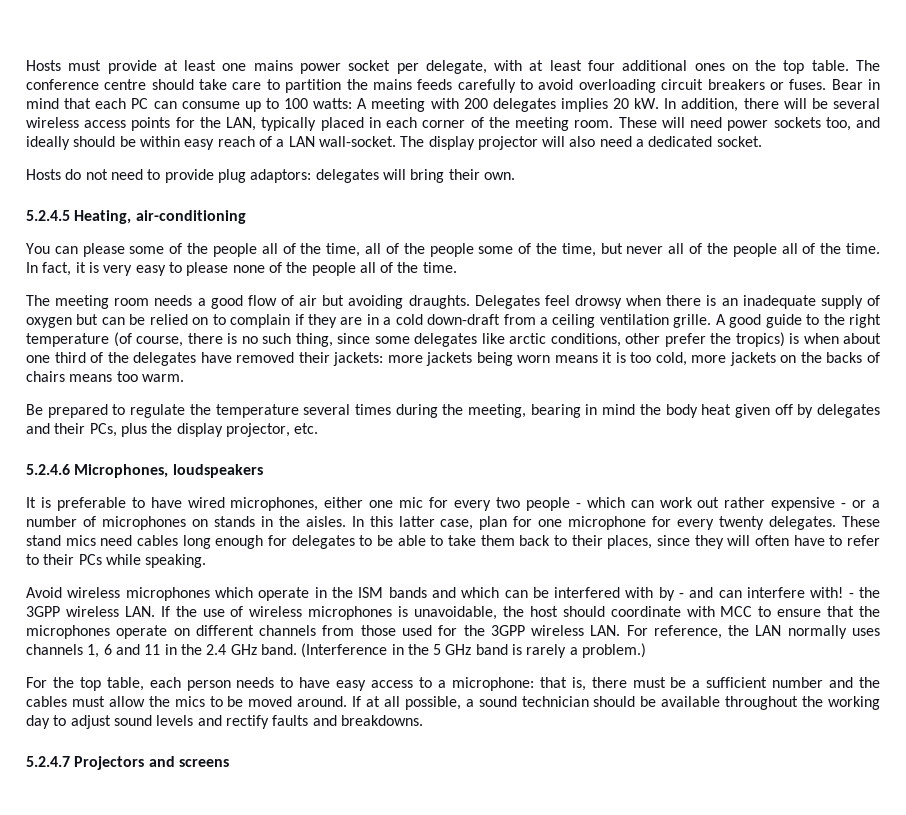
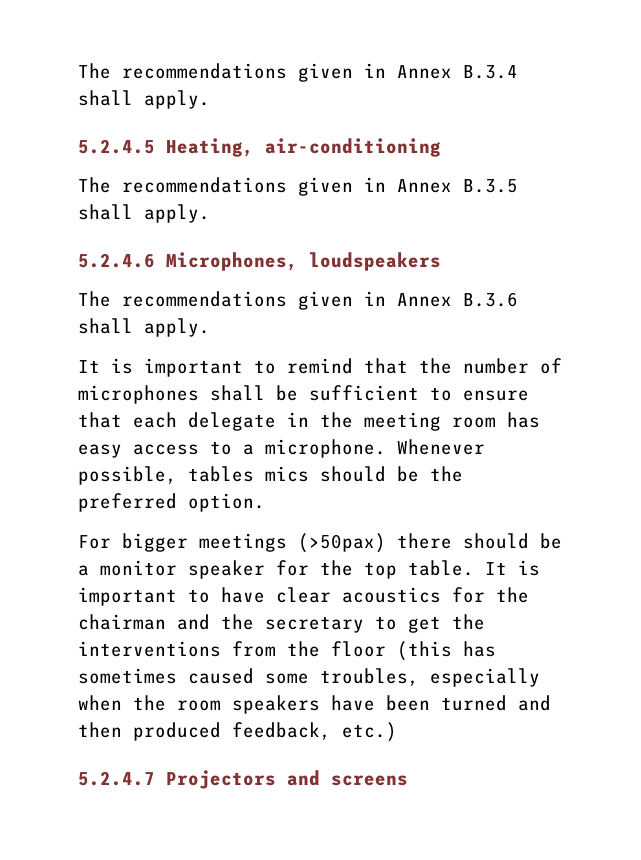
[26,60,881,74] [26,79,880,93] [26,98,881,112] [26,117,880,131] [26,136,762,150] [26,169,515,183] [26,210,246,224] [26,243,880,257] [26,262,457,276] [26,295,880,309] [26,314,882,328] [26,332,881,347] [26,352,880,366] [26,371,184,382] [26,404,881,418] [26,423,319,437] [26,464,263,478] [26,497,881,511] [26,516,881,530] [26,535,880,549] [26,554,207,568] [26,587,881,601] [26,606,880,620] [26,625,881,639] [26,643,647,658] [26,677,881,691] [26,696,881,710] [26,715,423,729] Hosts must provide at least one mains power socket per delegate, with at least four additional ones on the top table. The conference centre should take care to partition the mains feeds carefully to avoid overloading circuit breakers or fuses. Bear in mind that each PC can consume up to 100 watts: A meeting with 200 delegates implies 20 kW. In addition, there will be several wireless access points for the LAN, typically placed in each corner of the meeting room. These will need power sockets too, and ideally should be within easy reach of a LAN wall-socket. The display projector will also need a dedicated socket. // Hosts do not need to provide plug adaptors: delegates will bring their own. // 5.2.4.5 Heating, air-conditioning // You can please some of the people all of the time, all of the people some of the time, but never all of the people all of the time. In fact, it is very easy to please none of the people all of the time. // The meeting room needs a good flow of air but avoiding draughts. Delegates feel drowsy when there is an inadequate supply of oxygen but can be relied on to complain if they are in a cold down-draft from a ceiling ventilation grille. A good guide to the right temperature (of course, there is no such thing, since some delegates like arctic conditions, other prefer the tropics) is when about one third of the delegates have removed their jackets: more jackets being worn means it is too cold, more jackets on the backs of chairs means too warm. // Be prepared to regulate the temperature several times during the meeting, bearing in mind the body heat given off by delegates and their PCs, plus the display projector, etc. // 5.2.4.6 Microphones, loudspeakers // It is preferable to have wired microphones, either one mic for every two people - which can work out rather expensive - or a number of microphones on stands in the aisles. In this latter case, plan for one microphone for every twenty delegates. These stand mics need cables long enough for delegates to be able to take them back to their places, since they will often have to refer to their PCs while speaking. // Avoid wireless microphones which operate in the ISM bands and which can be interfered with by - and can interfere with! - the 3GPP wireless LAN. If the use of wireless microphones is unavoidable, the host should coordinate with MCC to ensure that the microphones operate on different channels from those used for the 3GPP wireless LAN. For reference, the LAN normally uses channels 1, 6 and 11 in the 2.4 GHz band. (Interference in the 5 GHz band is rarely a problem.) // For the top table, each person needs to have easy access to a microphone: that is, there must be a sufficient number and the cables must allow the mics to be moved around. If at all possible, a sound technician should be available throughout the working day to adjust sound levels and rectify faults and breakdowns. -> [78,63,518,82] [78,90,210,109] [78,138,441,157] [78,177,518,196] [78,204,210,223] [78,252,441,271] [78,291,518,310] [78,318,210,337] [78,358,562,377] [78,385,529,404] [78,412,540,431] [78,439,485,458] [78,466,463,485] [78,493,265,512] [78,533,562,553] [78,560,540,579] [78,587,529,606] [78,614,485,633] [78,641,496,661] [78,668,540,687] [78,695,551,714] [78,722,397,742] The recommendations given in Annex B.3.4 shall apply. // 5.2.4.5 Heating, air-conditioning // The recommendations given in Annex B.3.5 shall apply. // 5.2.4.6 Microphones, loudspeakers // The recommendations given in Annex B.3.6 shall apply. // It is important to remind that the number of microphones shall be sufficient to ensure that each delegate in the meeting room has easy access to a microphone. Whenever possible, tables mics should be the preferred option. // For bigger meetings (>50pax) there should be a monitor speaker for the top table. It is important to have clear acoustics for the chairman and the secretary to get the interventions from the floor (this has sometimes caused some troubles, especially when the room speakers have been turned and then produced feedback, etc.)

